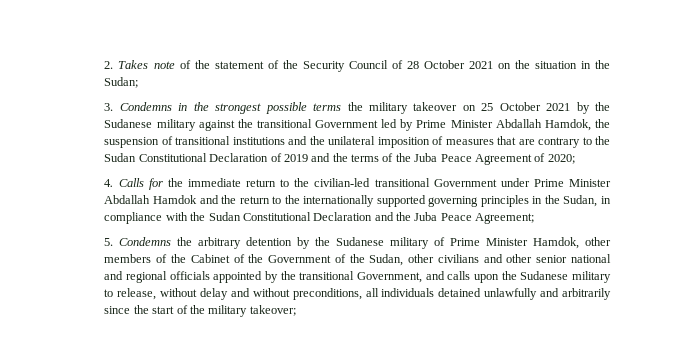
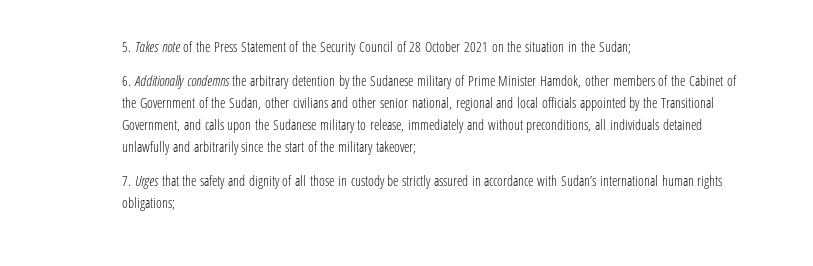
[104,61,114,69] 2. -> [121,42,131,52] 5.
[214,61,264,69] statement -> [213,42,286,52] Press Statement
[104,102,611,114] [104,119,610,131] [104,136,610,148] [104,153,575,165] [104,178,611,190] [104,195,611,207] [104,212,535,224] [104,237,172,246] 3. Condemns in the strongest possible terms the military takeover on 25 October 2021 by the Sudanese military against the transitional Government led by Prime Minister Abdallah Hamdok, the suspension of transitional institutions and the unilateral imposition of measures that are contrary to the Sudan Constitutional Declaration of 2019 and the terms of the Juba Peace Agreement of 2020; // 4. Calls for the immediate return to the civilian-led transitional Government under Prime Minister Abdallah Hamdok and the return to the internationally supported governing principles in the Sudan, in compliance with the Sudan Constitutional Declaration and the Juba Peace Agreement; // 5. Condemns -> [121,75,230,89] 6. Additionally condemns
[571,254,611,263] [104,271,168,283] national and regional -> [411,97,539,111] national, regional and local
[299,271,355,280] transitional -> [661,97,715,108] Transitional
[160,288,229,300] without delay -> [408,119,465,133] immediately
(296, 310) none -> [121,175,723,189] [121,197,175,211] // 7. Urges that the safety and dignity of all those in custody be strictly assured in accordance with Sudan’s international human rights obligations;

